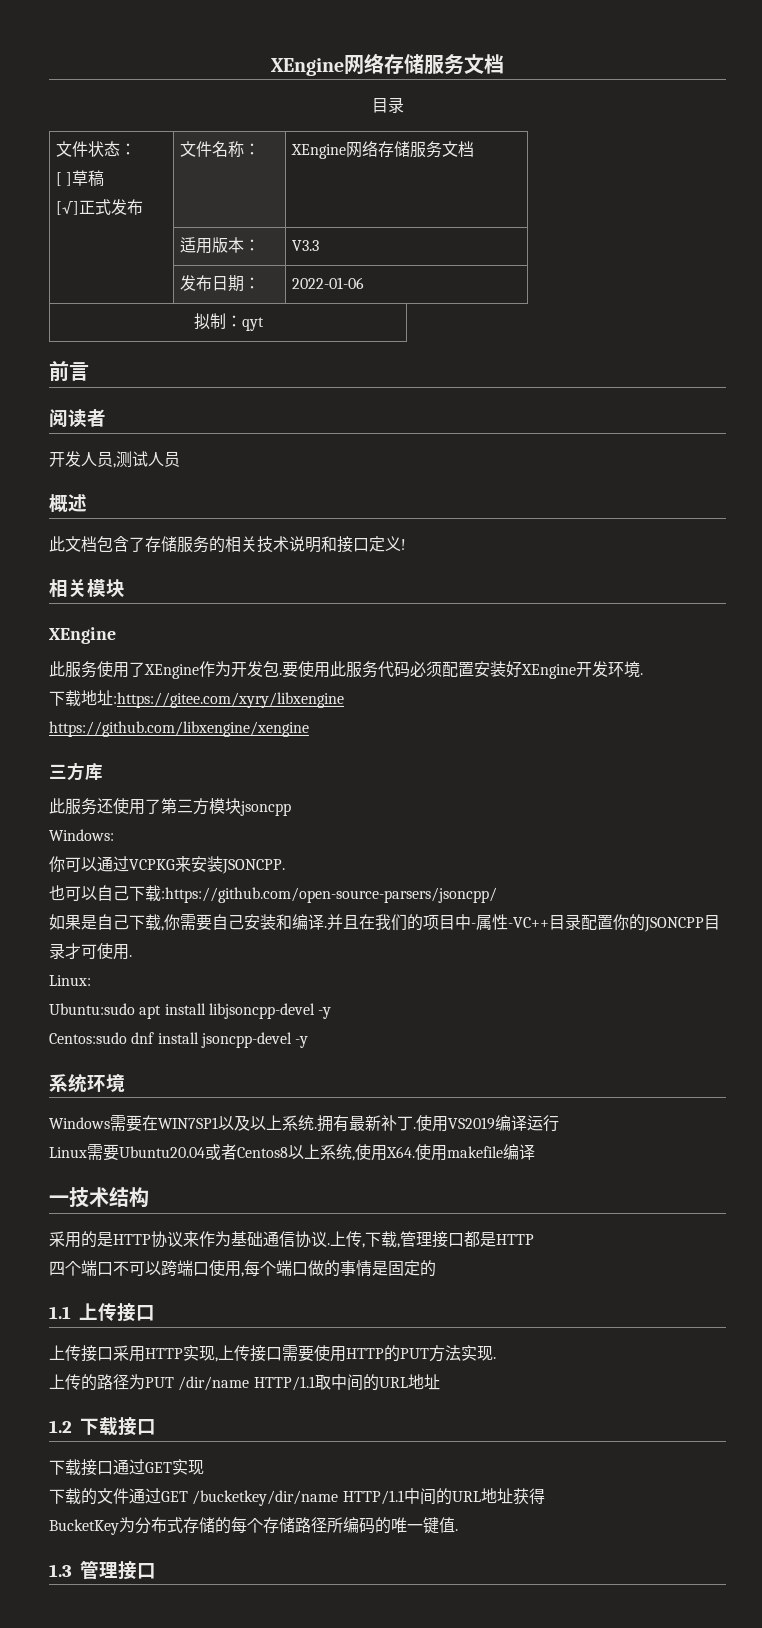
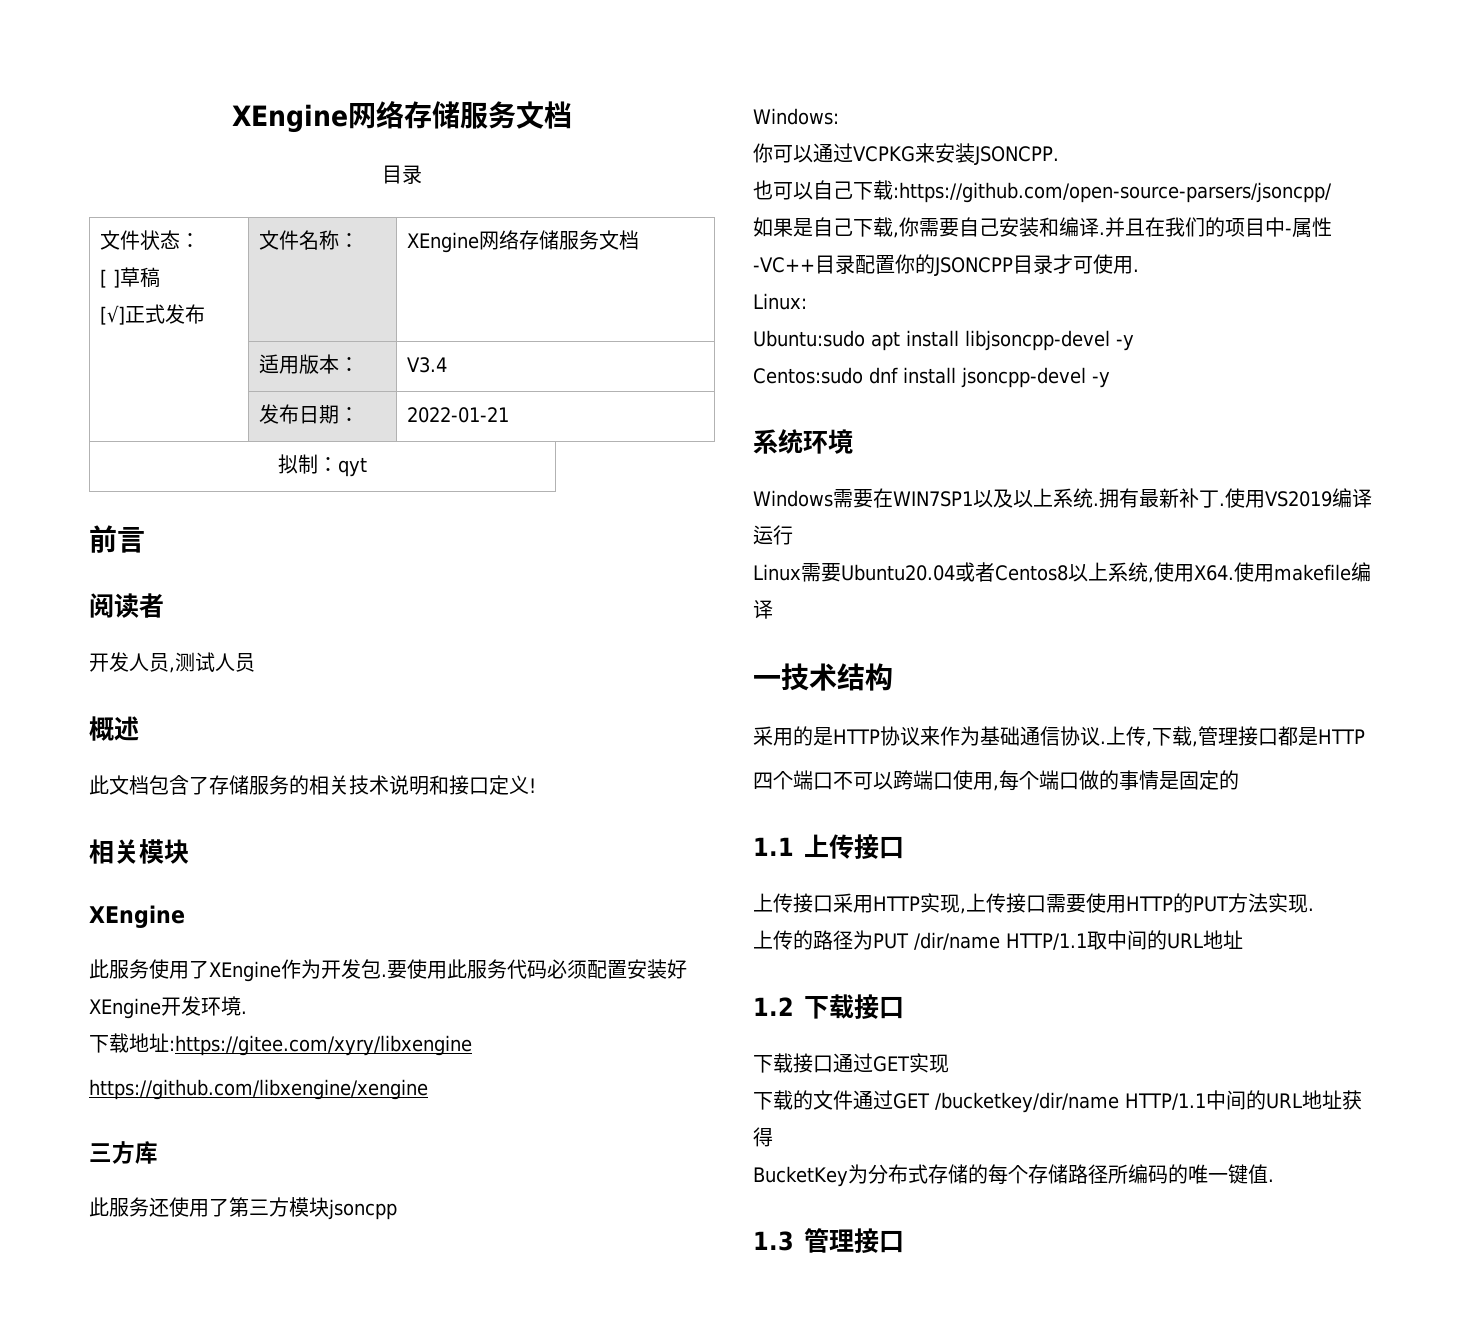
[292,240,320,251] V3.3 -> [407,357,448,373] V3.4
[292,277,365,289] 2022-01-06 -> [407,407,510,423] 2022-01-21

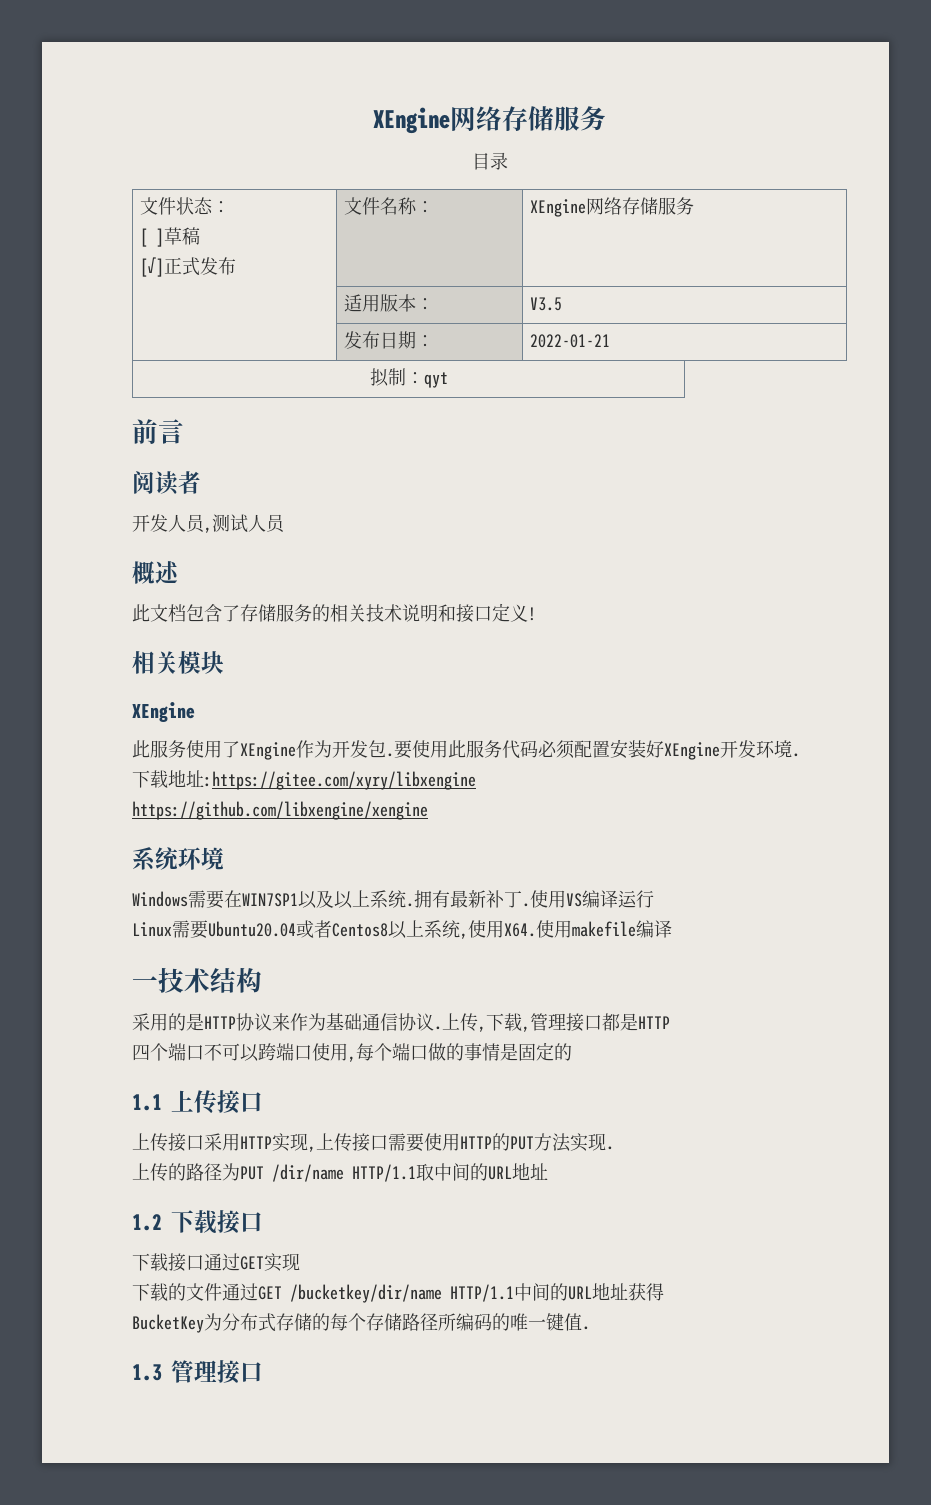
[232,101,572,133] XEngine网络存储服务文档 -> [373,106,606,134] XEngine网络存储服务
[599,230,640,250] 文档 -> (695, 206) none
[407,357,448,373] V3.4 -> [530,297,563,311] V3.5
[89,1141,158,1164] [89,1197,397,1220] [753,108,839,125] [753,143,1059,165] [753,180,1332,203] [753,217,1332,238] [753,254,1139,276] [753,293,807,310] [753,330,1134,351] [753,367,1110,388] // 三方库 // 此服务还使用了第三方模块jsoncpp // Windows: // 你可以通过VCPKG来安装JSONCPP. // 也可以自己下载:https://github.com/open-source-parsers/jsoncpp/ // 如果是自己下载,你需要自己安装和编译.并且在我们的项目中-属性-VC++目录配置你的JSONCPP目录才可使用. // Linux: // Ubuntu:sudo apt install libjsoncpp-devel -y // Centos:sudo dnf install jsoncpp-devel -y -> (428, 810) none
[1265,491,1332,507] VS2019 -> [566,893,582,907] VS

